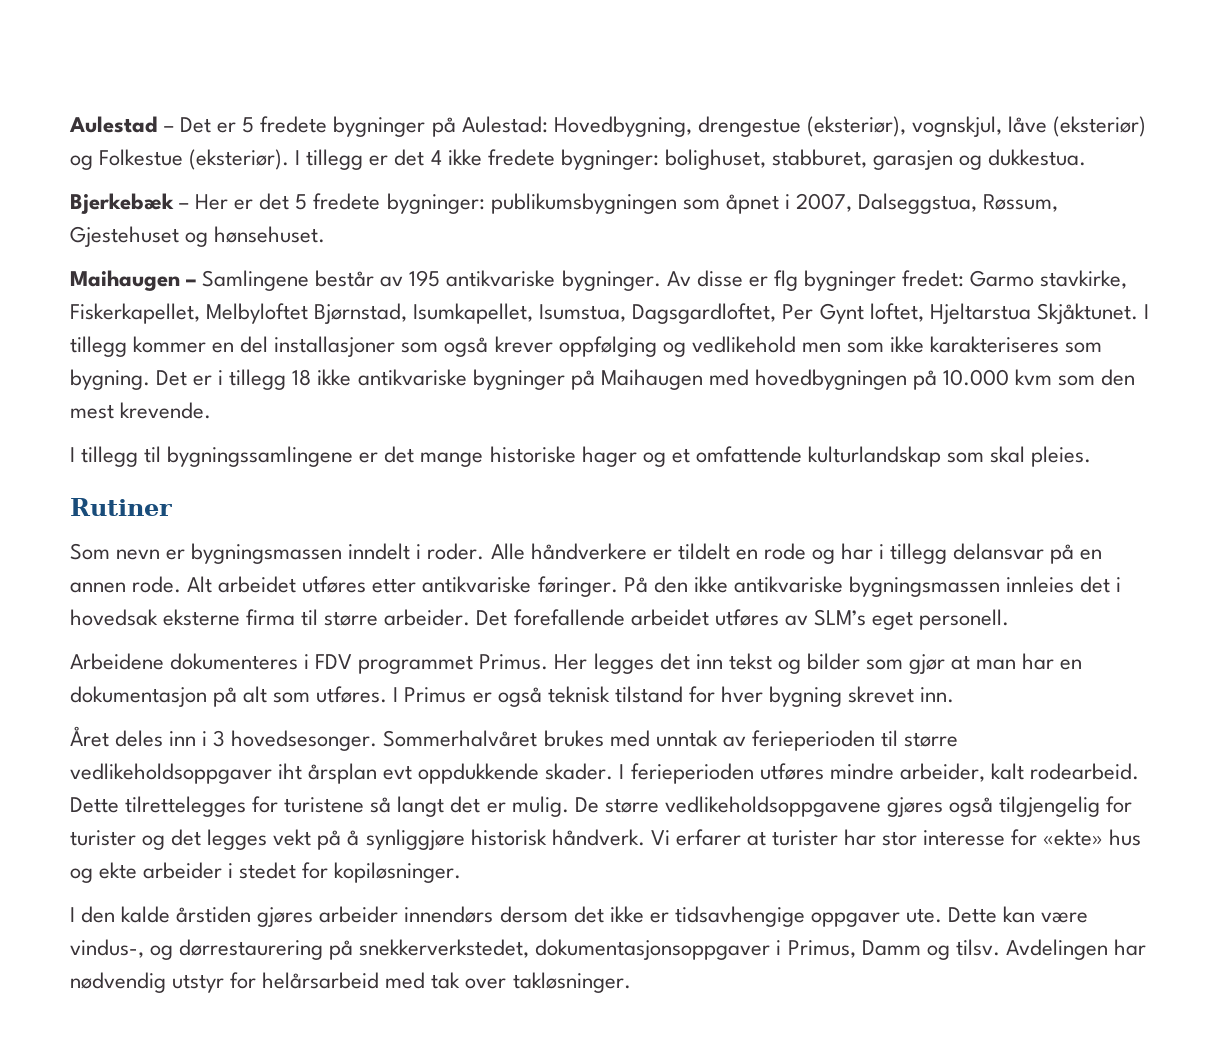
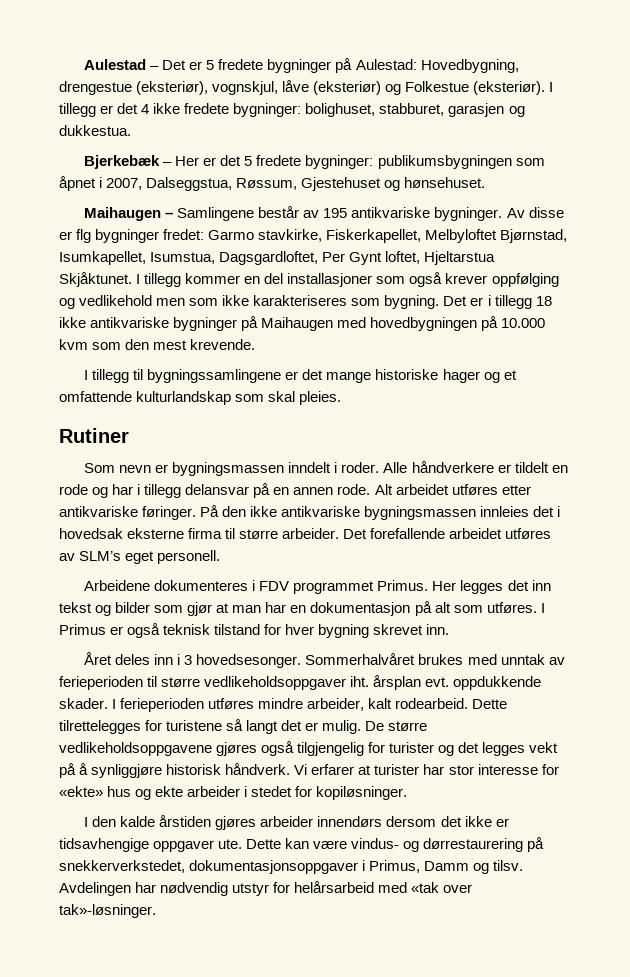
[278,763,413,784] iht årsplan evt -> [350,675,450,690] iht. årsplan evt.
[70,939,144,958] vindus-, -> [351,838,400,849] vindus-
[431,972,631,993] tak over takløsninger. -> [411,882,473,893] [59,904,156,918] «tak over tak»-løsninger.

